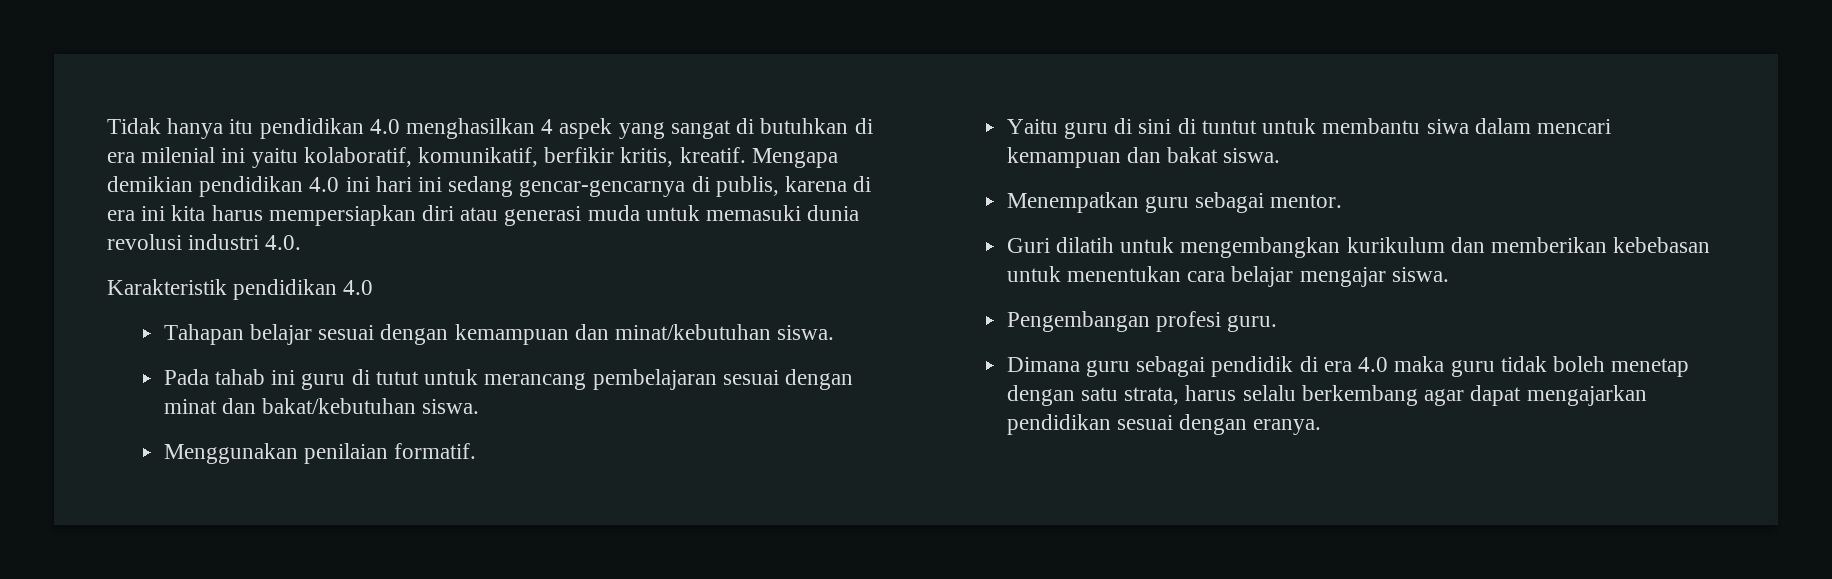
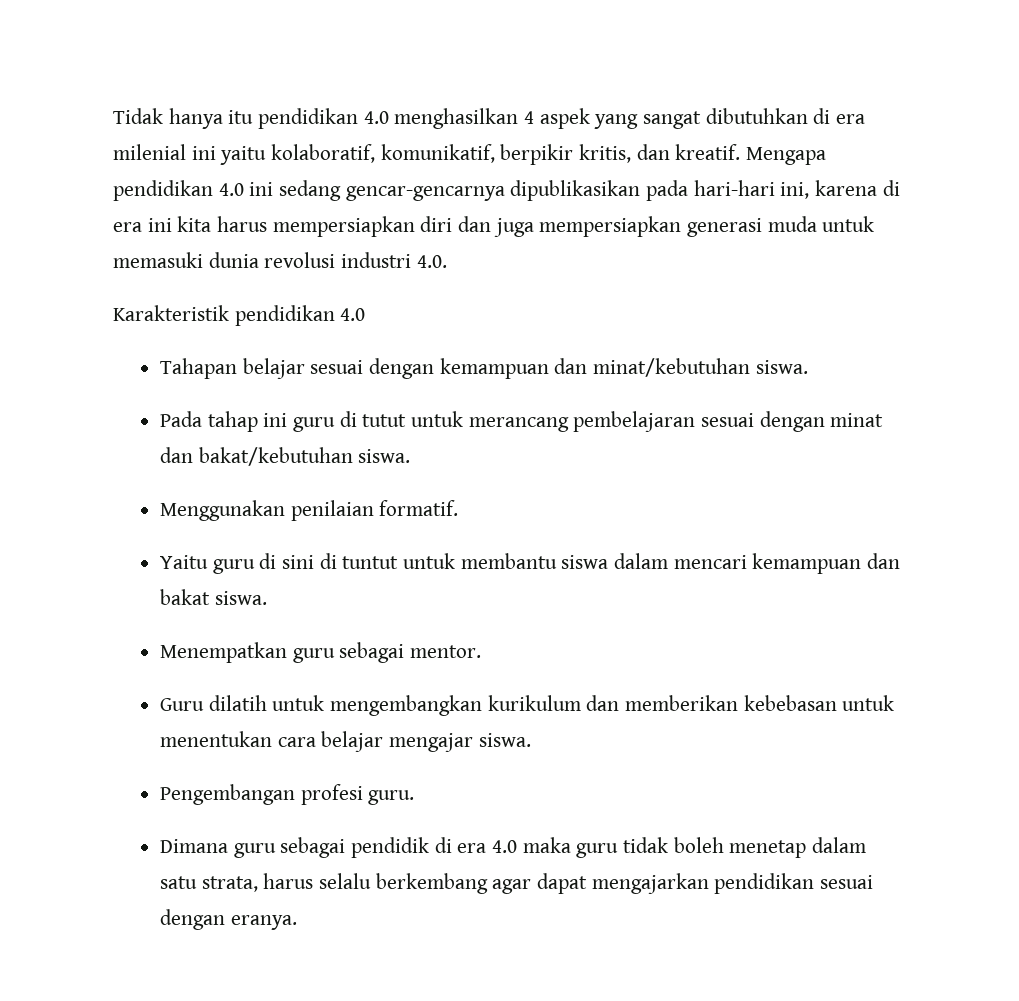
[736,118,849,134] di butuhkan -> [705,108,808,124] dibutuhkan
[544,147,674,167] berfikir kritis, -> [500,144,670,165] berpikir kritis, dan
[107,176,193,192] demikian -> (827, 156) none
[375,176,779,197] hari ini sedang gencar-gencarnya di publis, -> [279,180,810,201] sedang gencar-gencarnya dipublikasikan pada hari-hari ini,
[460,207,499,221] atau -> [458,216,682,237] dan juga mempersiapkan
[215,369,266,385] tahab -> [207,411,258,432] tahap
[1426,119,1469,134] siwa -> [561,555,609,569] siswa
[1006,238,1050,253] Guri -> [159,698,204,711] Guru
[1006,385,1075,406] dengan -> [812,837,867,853] dalam

